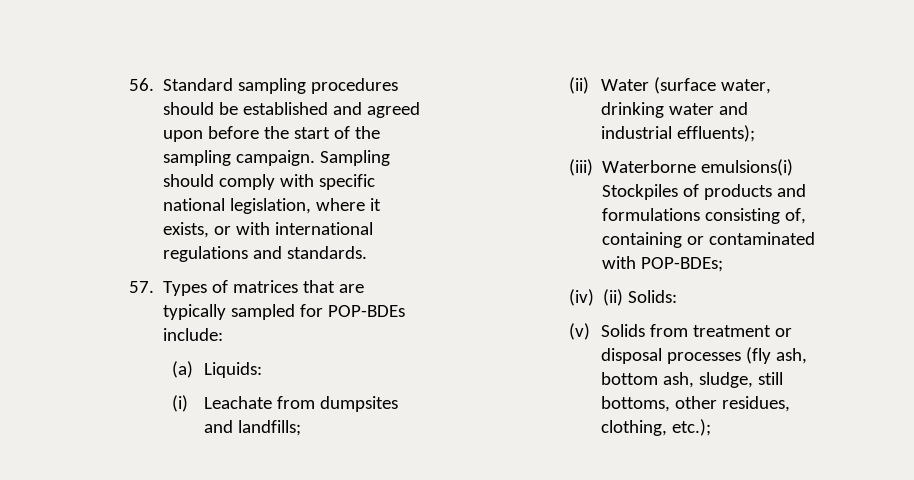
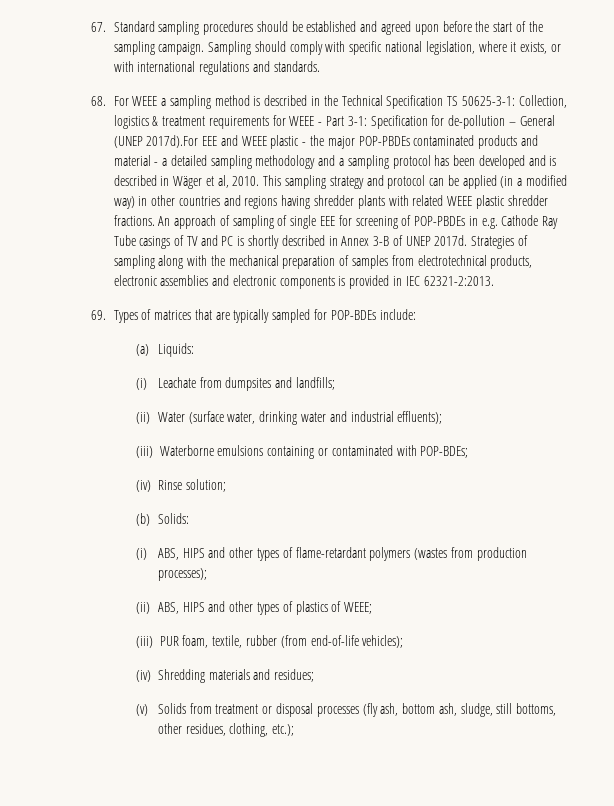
[128,78,154,91] 56. -> [91,22,107,32] 67.
[128,281,154,293] 57. -> [91,95,567,109] [113,115,555,129] [113,135,538,149] [113,155,557,169] [113,175,567,189] [113,195,548,209] [113,215,559,229] [113,235,528,249] [113,255,533,269] [113,275,494,289] [91,310,107,320] 68. For WEEE a sampling method is described in the Technical Specification TS 50625-3-1: Collection, logistics & treatment requirements for WEEE - Part 3-1: Specification for de-pollution – General (UNEP 2017d).For EEE and WEEE plastic - the major POP-PBDEs contaminated products and material - a detailed sampling methodology and a sampling protocol has been developed and is described in Wäger et al, 2010. This sampling strategy and protocol can be applied (in a modified way) in other countries and regions having shredder plants with related WEEE plastic shredder fractions. An approach of sampling of single EEE for screening of POP-PBDEs in e.g. Cathode Ray Tube casings of TV and PC is shortly described in Annex 3-B of UNEP 2017d. Strategies of sampling along with the mechanical preparation of samples from electrotechnical products, electronic assemblies and electronic components is provided in IEC 62321-2:2013. // 69.
[701,159,794,176] [602,184,807,200] [602,208,807,224] emulsions(i) Stockpiles of products and formulations consisting of, -> [217,445,264,456] emulsions
[603,289,678,306] (ii) Solids: -> [157,479,226,492] [135,513,189,526] [135,547,527,561] [157,568,207,581] [135,601,373,615] [135,635,404,648] [135,669,315,683] Rinse solution; // (b) Solids: // (i) ABS, HIPS and other types of flame-retardant polymers (wastes from production processes); // (ii) ABS, HIPS and other types of plastics of WEEE; // (iii) PUR foam, textile, rubber (from end-of-life vehicles); // (iv) Shredding materials and residues;

